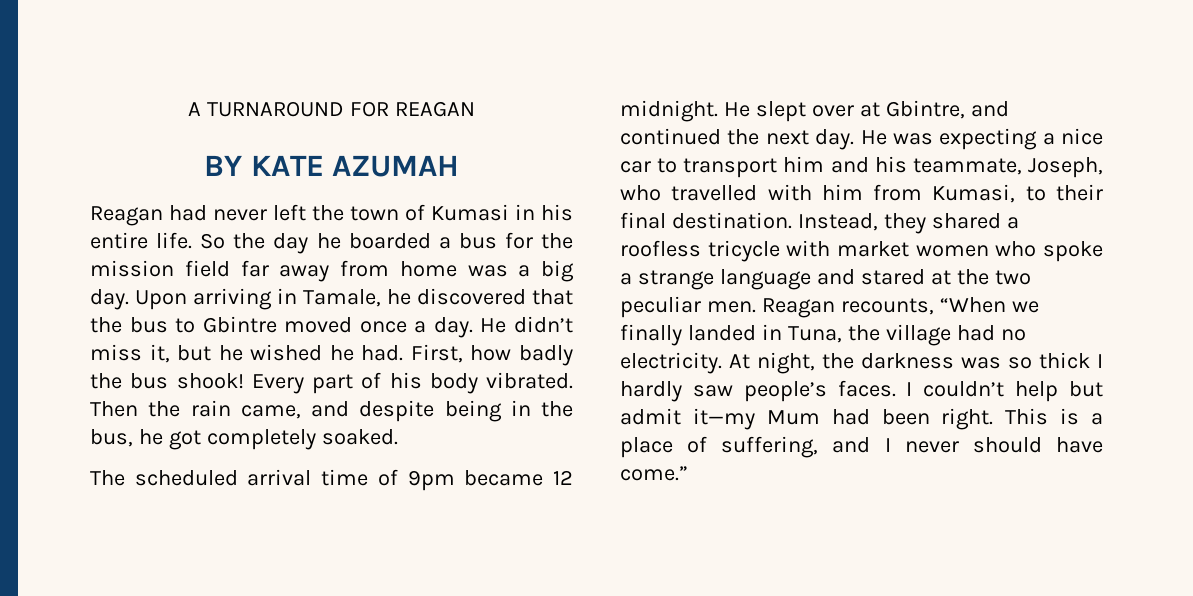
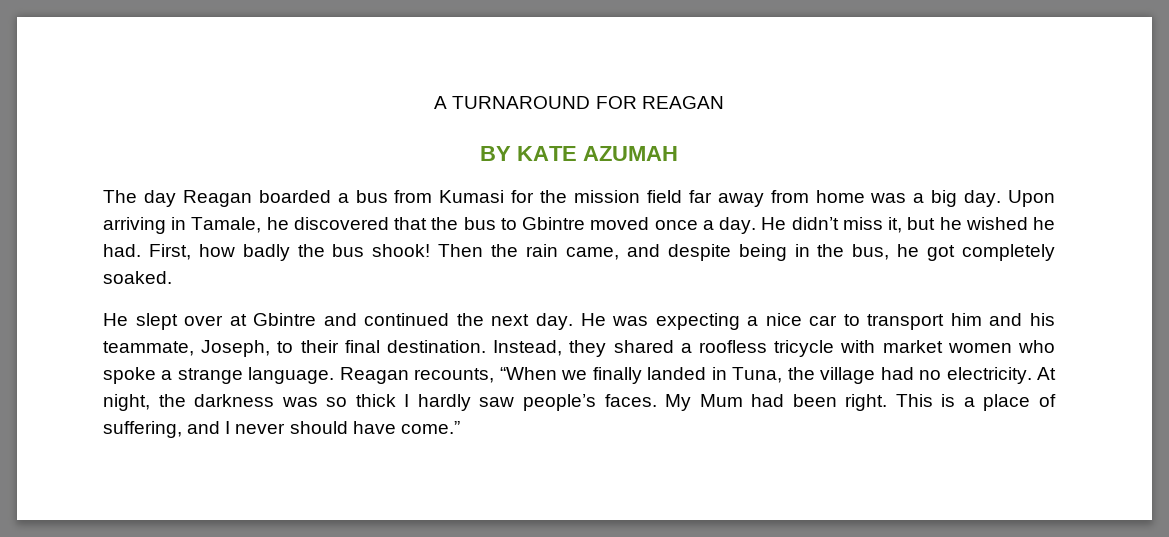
[90,204,573,226] [90,232,341,254] Reagan had never left the town of Kumasi in his entire life. So the day he -> [103,190,252,207] The day Reagan
(497, 241) none -> [394,190,505,203] from Kumasi
[251,372,573,394] Every part of his body vibrated. -> (431, 250) none
[90,469,573,491] [620,100,718,122] The scheduled arrival time of 9pm became 12 midnight. -> (172, 277) none
[885,100,965,119] Gbintre, -> [253,313,317,326] Gbintre
[620,184,1016,203] who travelled with him from Kumasi, -> (271, 348) none
[719,269,1031,290] [620,296,756,318] language and stared at the two peculiar men. -> [248,367,335,384] language.
[906,381,1103,402] [620,408,755,430] I couldn’t help but admit it—my -> [665,394,692,411] My

